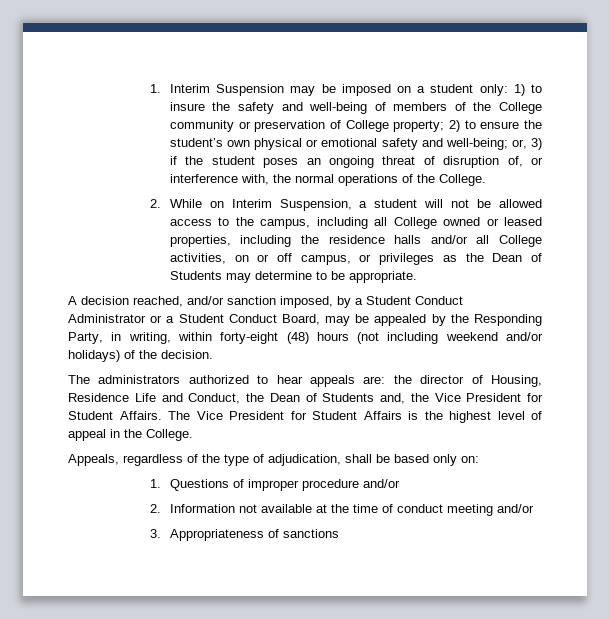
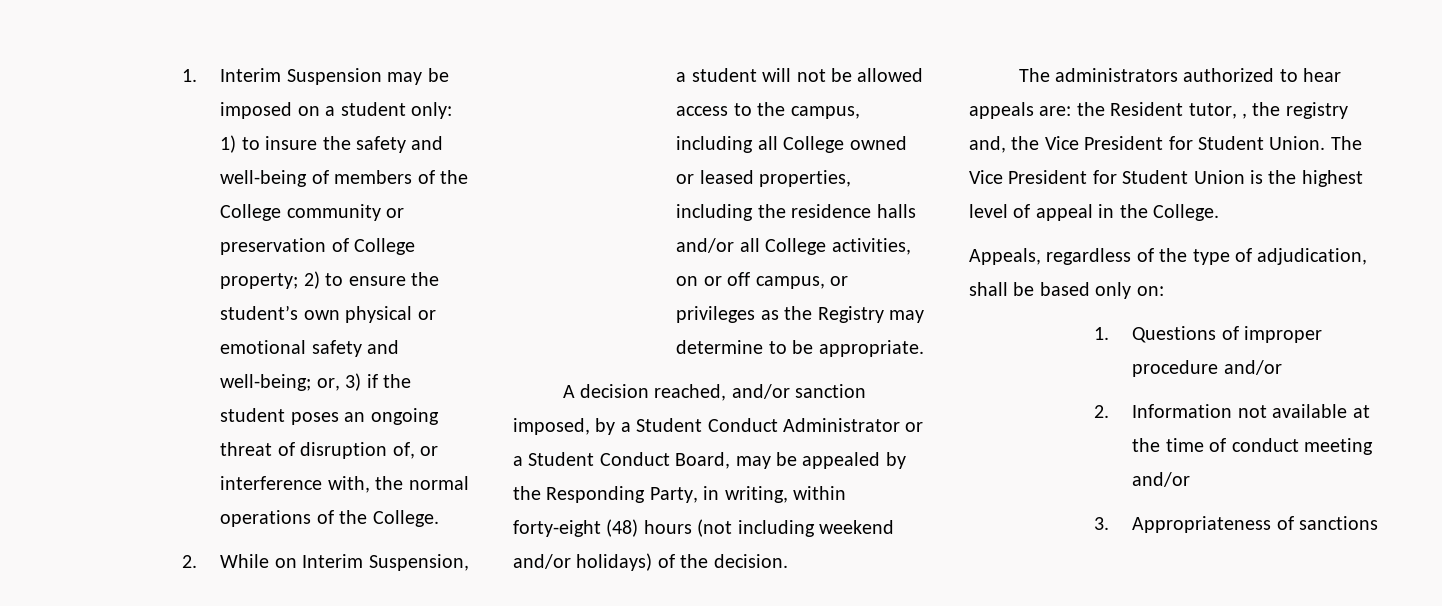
[492,253,543,262] [169,271,222,280] Dean of Students -> [817,306,884,323] Registry
[420,375,542,387] [68,393,375,404] director of Housing, Residence Life and Conduct, the Dean of Students -> [1110,102,1348,119] Resident tutor, , the registry
[119,411,162,420] Affairs. -> [1269,136,1326,150] Union.
[363,411,402,420] Affairs -> [1193,170,1245,184] Union

